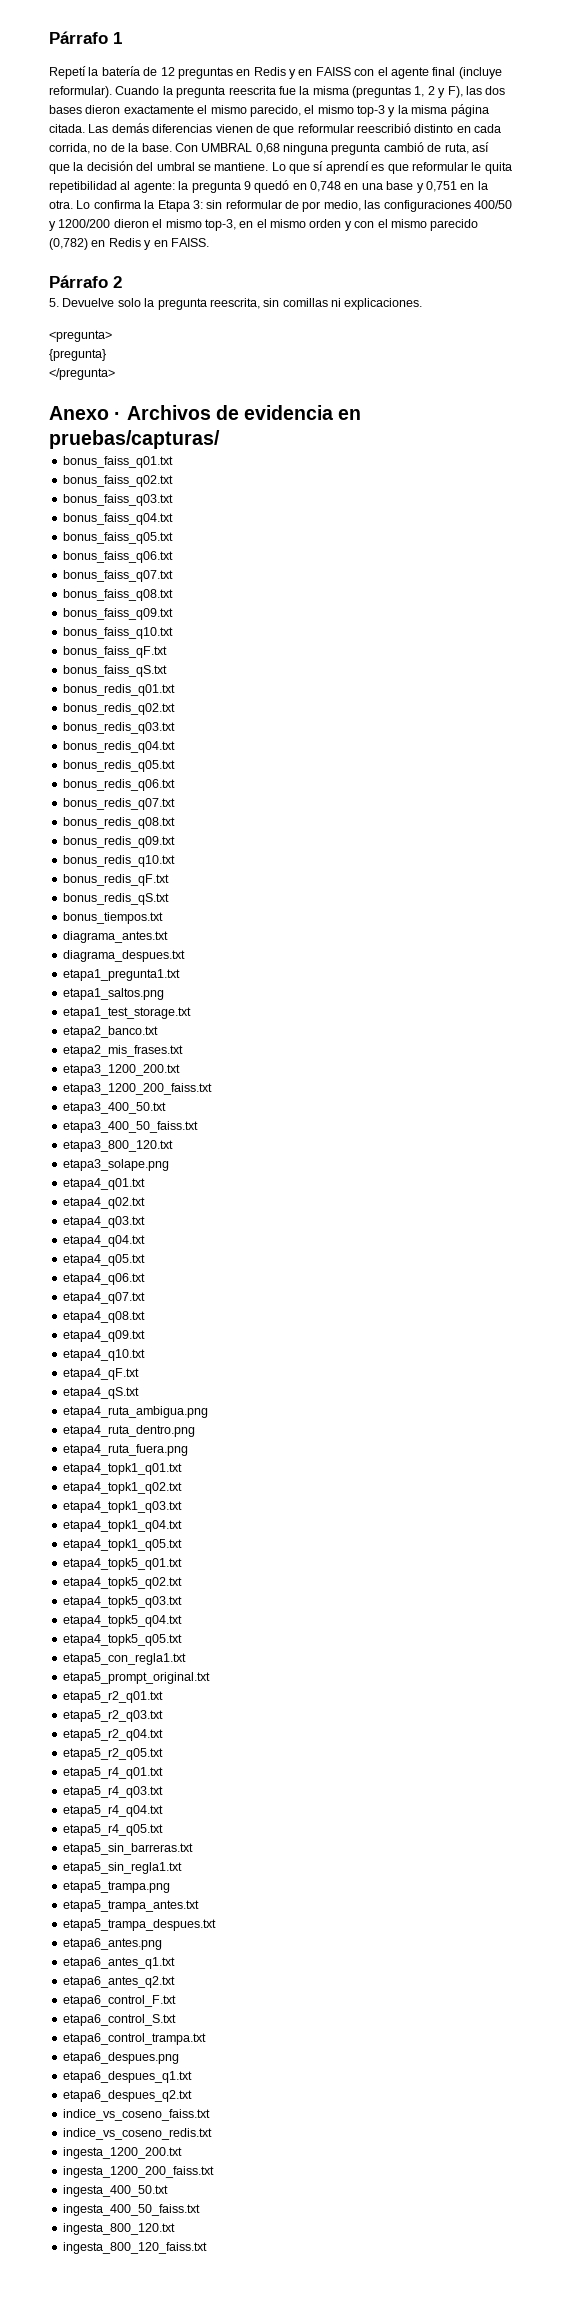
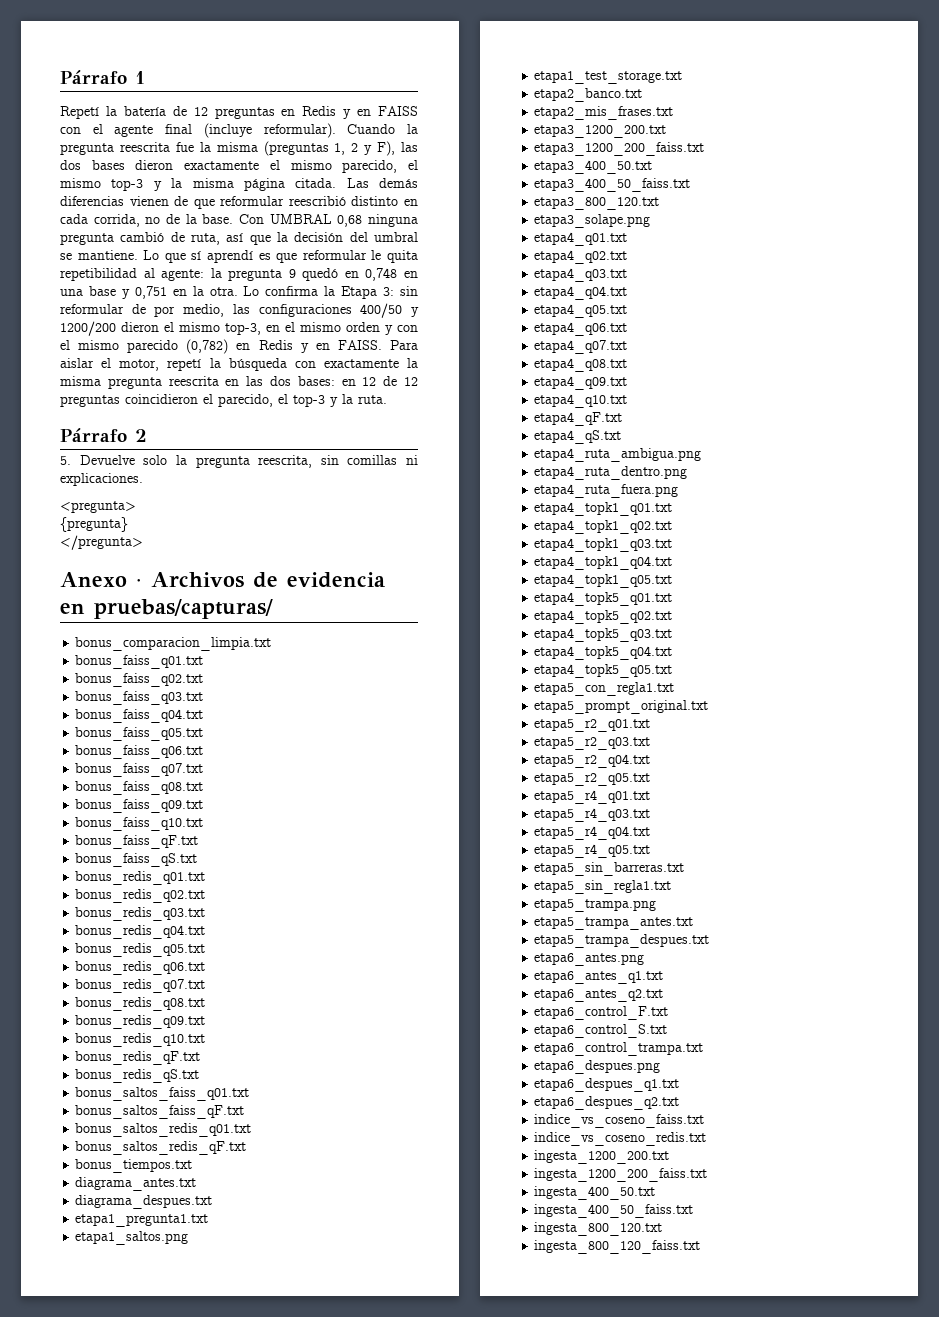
(209, 242) none -> [390,340,418,350] [60,358,418,371] [60,376,419,389] [60,394,387,407] Para aislar el motor, repetí la búsqueda con exactamente la misma pregunta reescrita en las dos bases: en 12 de 12 preguntas coincidieron el parecido, el top-3 y la ruta.
(220, 439) none -> [75,637,272,651] // bonus_comparacion_limpia.txt
(169, 899) none -> [75,1087,250,1101] [75,1105,245,1119] [75,1123,252,1137] [75,1141,247,1155] // bonus_saltos_faiss_q01.txt // bonus_saltos_faiss_qF.txt // bonus_saltos_redis_q01.txt // bonus_saltos_redis_qF.txt

